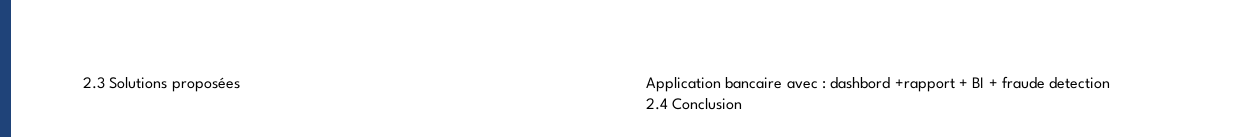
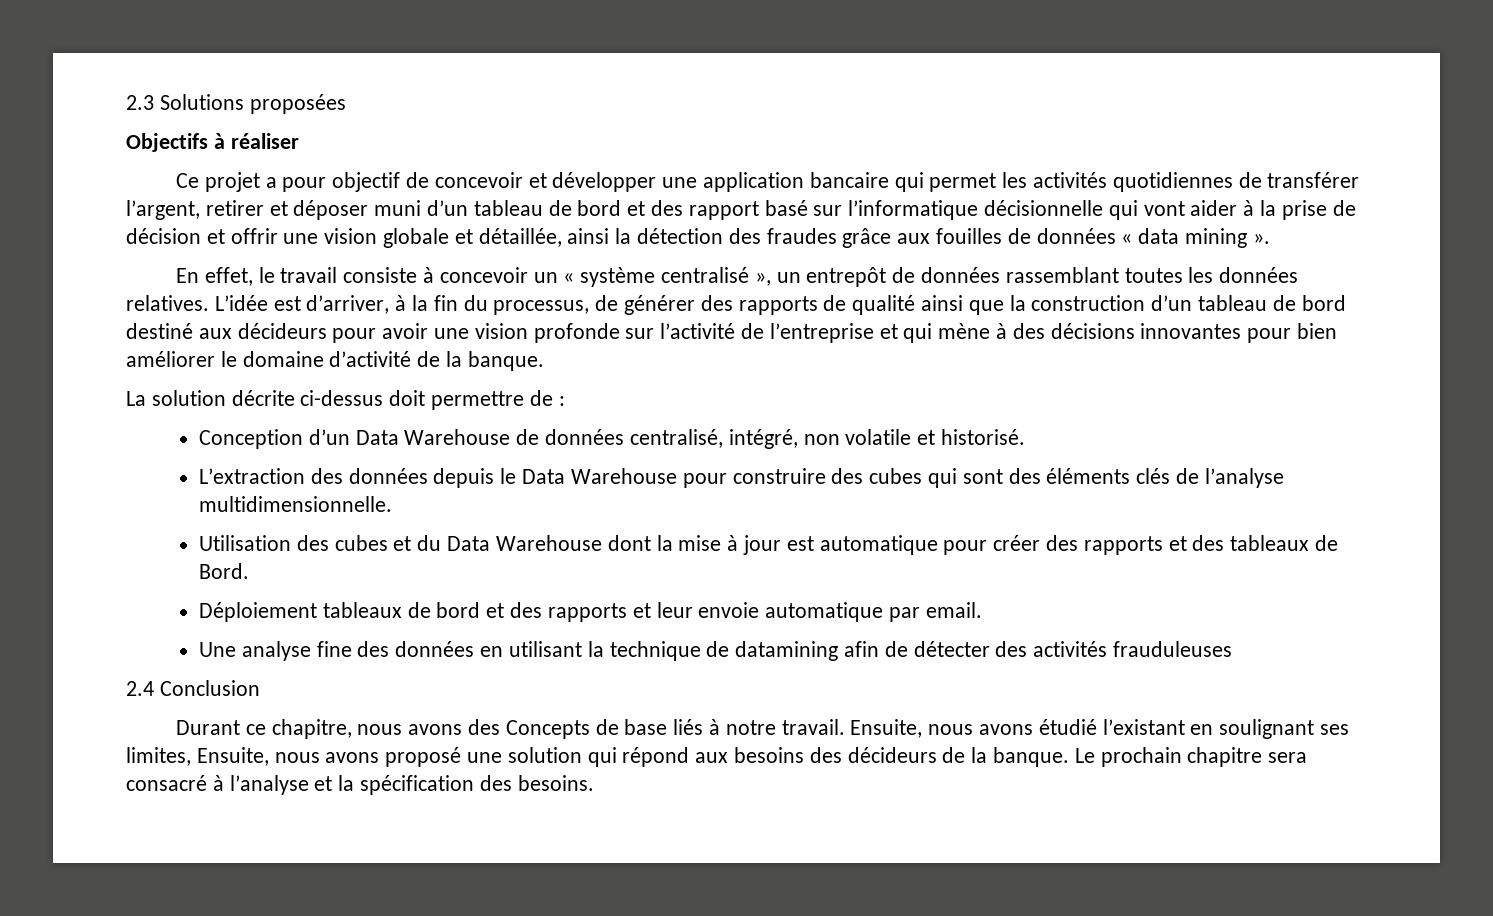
[646,76,1111,92] [646,98,743,110] Application bancaire avec : dashbord +rapport + BI + fraude detection // 2.4 Conclusion -> [126,133,299,152] [175,172,1360,192] [126,200,1356,220] [126,228,1270,248] [175,267,1299,287] [126,295,1346,315] [126,323,1338,343] [126,351,544,371] [126,390,565,410] [199,429,1025,449] [199,468,1284,488] [199,496,393,512] [199,535,1338,555] [199,563,250,579] [199,602,982,622] [199,641,1232,661] [126,680,260,696] [175,719,1350,739] [126,747,1308,767] [126,775,594,795] Objectifs à réaliser // Ce projet a pour objectif de concevoir et développer une application bancaire qui permet les activités quotidiennes de transférer l’argent, retirer et déposer muni d’un tableau de bord et des rapport basé sur l’informatique décisionnelle qui vont aider à la prise de décision et offrir une vision globale et détaillée, ainsi la détection des fraudes grâce aux fouilles de données « data mining ». // En effet, le travail consiste à concevoir un « système centralisé », un entrepôt de données rassemblant toutes les données relatives. L’idée est d’arriver, à la fin du processus, de générer des rapports de qualité ainsi que la construction d’un tableau de bord destiné aux décideurs pour avoir une vision profonde sur l’activité de l’entreprise et qui mène à des décisions innovantes pour bien améliorer le domaine d’activité de la banque. // La solution décrite ci-dessus doit permettre de : // Conception d’un Data Warehouse de données centralisé, intégré, non volatile et historisé. // L’extraction des données depuis le Data Warehouse pour construire des cubes qui sont des éléments clés de l’analyse multidimensionnelle. // Utilisation des cubes et du Data Warehouse dont la mise à jour est automatique pour créer des rapports et des tableaux de Bord. // Déploiement tableaux de bord et des rapports et leur envoie automatique par email. // Une analyse fine des données en utilisant la technique de datamining afin de détecter des activités frauduleuses // 2.4 Conclusion // Durant ce chapitre, nous avons des Concepts de base liés à notre travail. Ensuite, nous avons étudié l’existant en soulignant ses limites, Ensuite, nous avons proposé une solution qui répond aux besoins des décideurs de la banque. Le prochain chapitre sera consacré à l’analyse et la spécification des besoins.

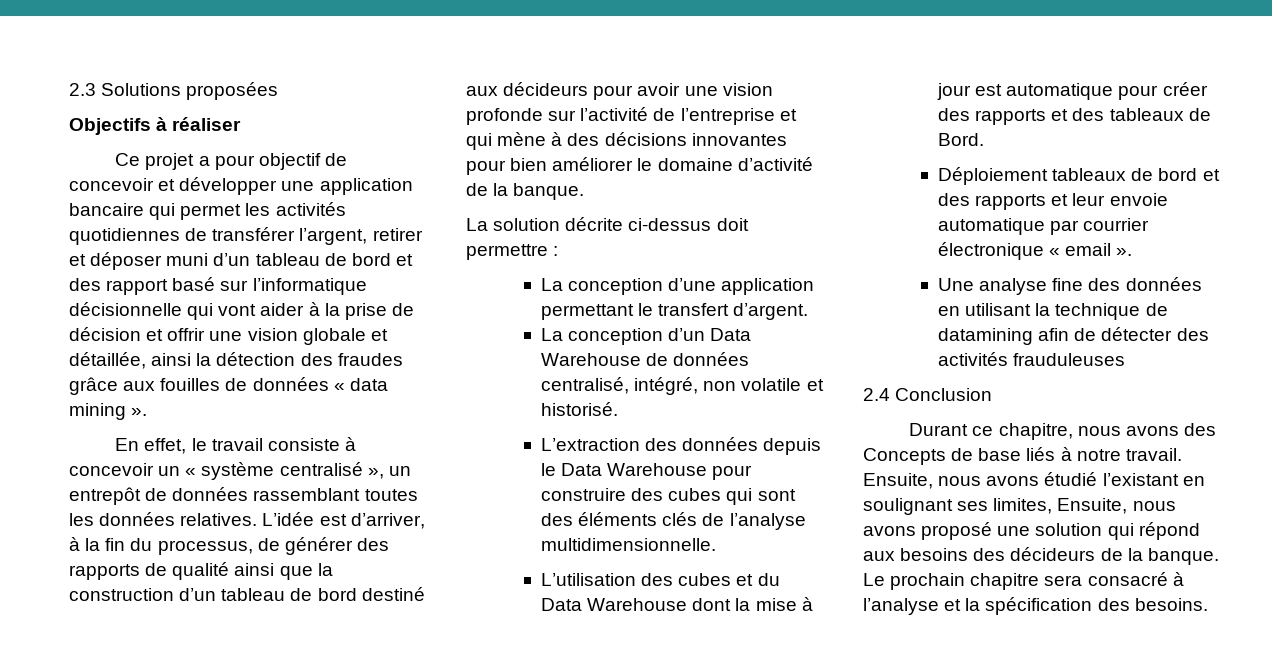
[529,390,553,406] de -> (548, 252) none
[199,429,304,449] Conception -> [541,278,815,295] [541,303,809,320] [541,328,664,345] La conception d’une application permettant le transfert d’argent. // La conception
[199,535,292,551] Utilisation -> [541,573,637,586] L’utilisation
[925,602,982,618] email. -> [1083,218,1150,231] [938,242,1133,260] courrier électronique « email ».

